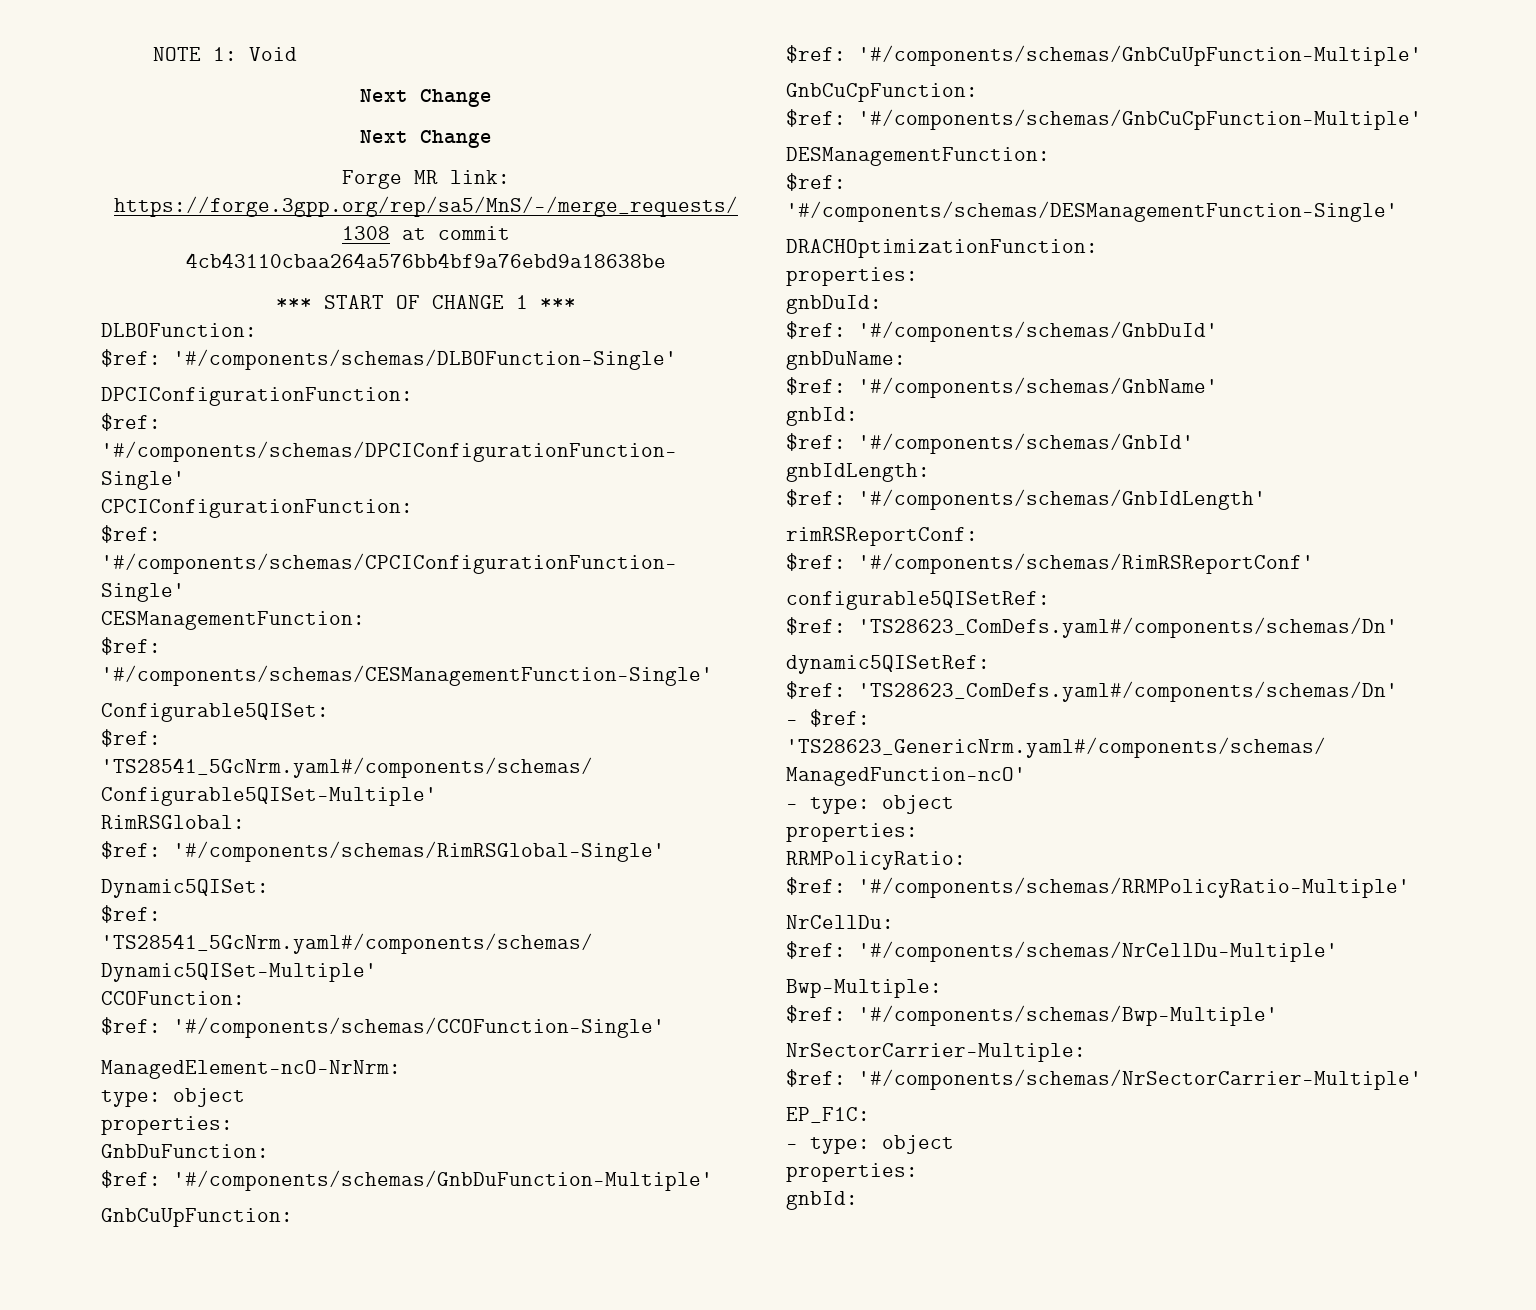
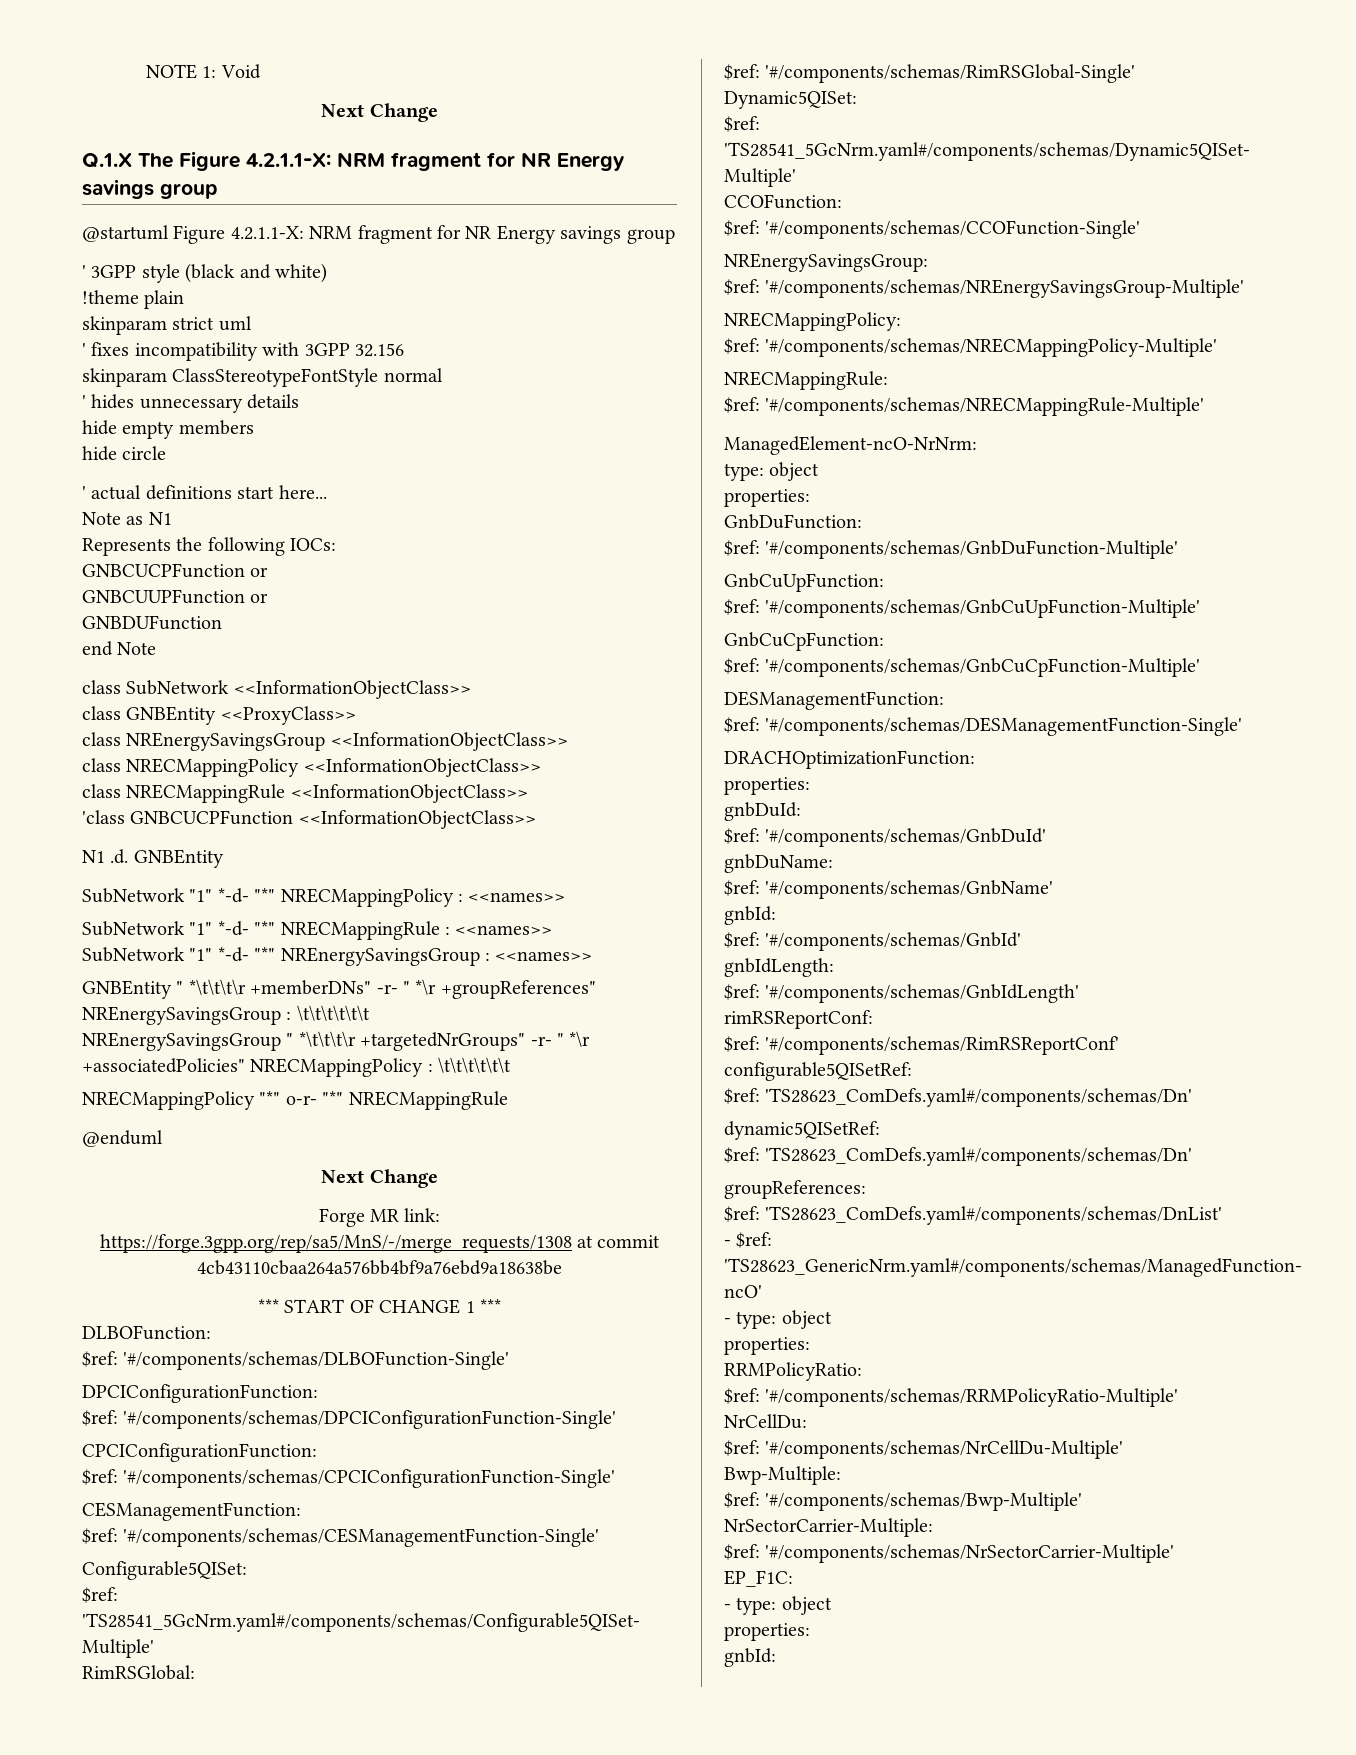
(492, 98) none -> [82,151,625,171] [82,179,218,199] [82,225,675,244] [82,263,327,283] [82,290,185,309] [82,316,252,335] [82,342,404,361] [82,368,443,387] [82,394,300,413] [82,420,254,439] [82,446,167,461] [82,485,327,500] [82,512,172,525] [82,537,337,556] [82,563,269,578] [82,589,269,604] [82,615,222,630] [82,641,157,656] [82,680,471,699] [82,706,356,725] [82,732,568,751] [82,758,541,777] [82,784,528,803] [82,810,536,829] [82,849,224,868] [82,888,566,907] [82,921,553,940] [82,947,593,966] [82,979,596,999] [82,1005,370,1025] [82,1031,591,1051] [82,1057,512,1077] [82,1091,508,1110] [82,1130,163,1147] // Q.1.X The Figure 4.2.1.1-X: NRM fragment for NR Energy savings group // @startuml Figure 4.2.1.1-X: NRM fragment for NR Energy savings group // ' 3GPP style (black and white) // !theme plain // skinparam strict uml // ' fixes incompatibility with 3GPP 32.156 // skinparam ClassStereotypeFontStyle normal // ' hides unnecessary details // hide empty members // hide circle // ' actual definitions start here... // Note as N1 // Represents the following IOCs: // GNBCUCPFunction or // GNBCUUPFunction or // GNBDUFunction // end Note // class SubNetwork <<InformationObjectClass>> // class GNBEntity <<ProxyClass>> // class NREnergySavingsGroup <<InformationObjectClass>> // class NRECMappingPolicy <<InformationObjectClass>> // class NRECMappingRule <<InformationObjectClass>> // 'class GNBCUCPFunction <<InformationObjectClass>> // N1 .d. GNBEntity // SubNetwork "1" *-d- "*" NRECMappingPolicy : <<names>> // SubNetwork "1" *-d- "*" NRECMappingRule : <<names>> // SubNetwork "1" *-d- "*" NREnergySavingsGroup : <<names>> // GNBEntity " *\t\t\t\r +memberDNs" -r- " *\r +groupReferences" NREnergySavingsGroup : \t\t\t\t\t\t // NREnergySavingsGroup " *\t\t\t\r +targetedNrGroups" -r- " *\r +associatedPolicies" NRECMappingPolicy : \t\t\t\t\t\t // NRECMappingPolicy "*" o-r- "*" NRECMappingRule // @enduml
(665, 1027) none -> [724,253,928,272] [724,279,1245,298] [724,312,901,331] [724,338,1218,357] [724,371,888,390] [724,397,1205,416] // NREnergySavingsGroup: // $ref: '#/components/schemas/NREnergySavingsGroup-Multiple' // NRECMappingPolicy: // $ref: '#/components/schemas/NRECMappingPolicy-Multiple' // NRECMappingRule: // $ref: '#/components/schemas/NRECMappingRule-Multiple'
(1398, 691) none -> [724,1180,866,1199] [724,1206,1223,1225] // groupReferences: // $ref: 'TS28623_ComDefs.yaml#/components/schemas/DnList'

